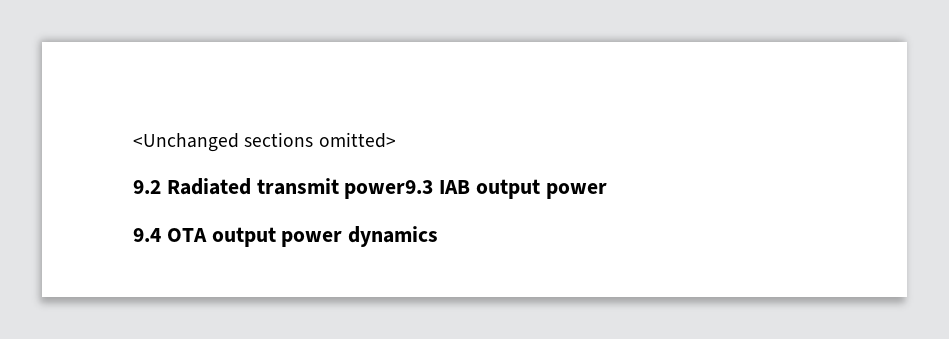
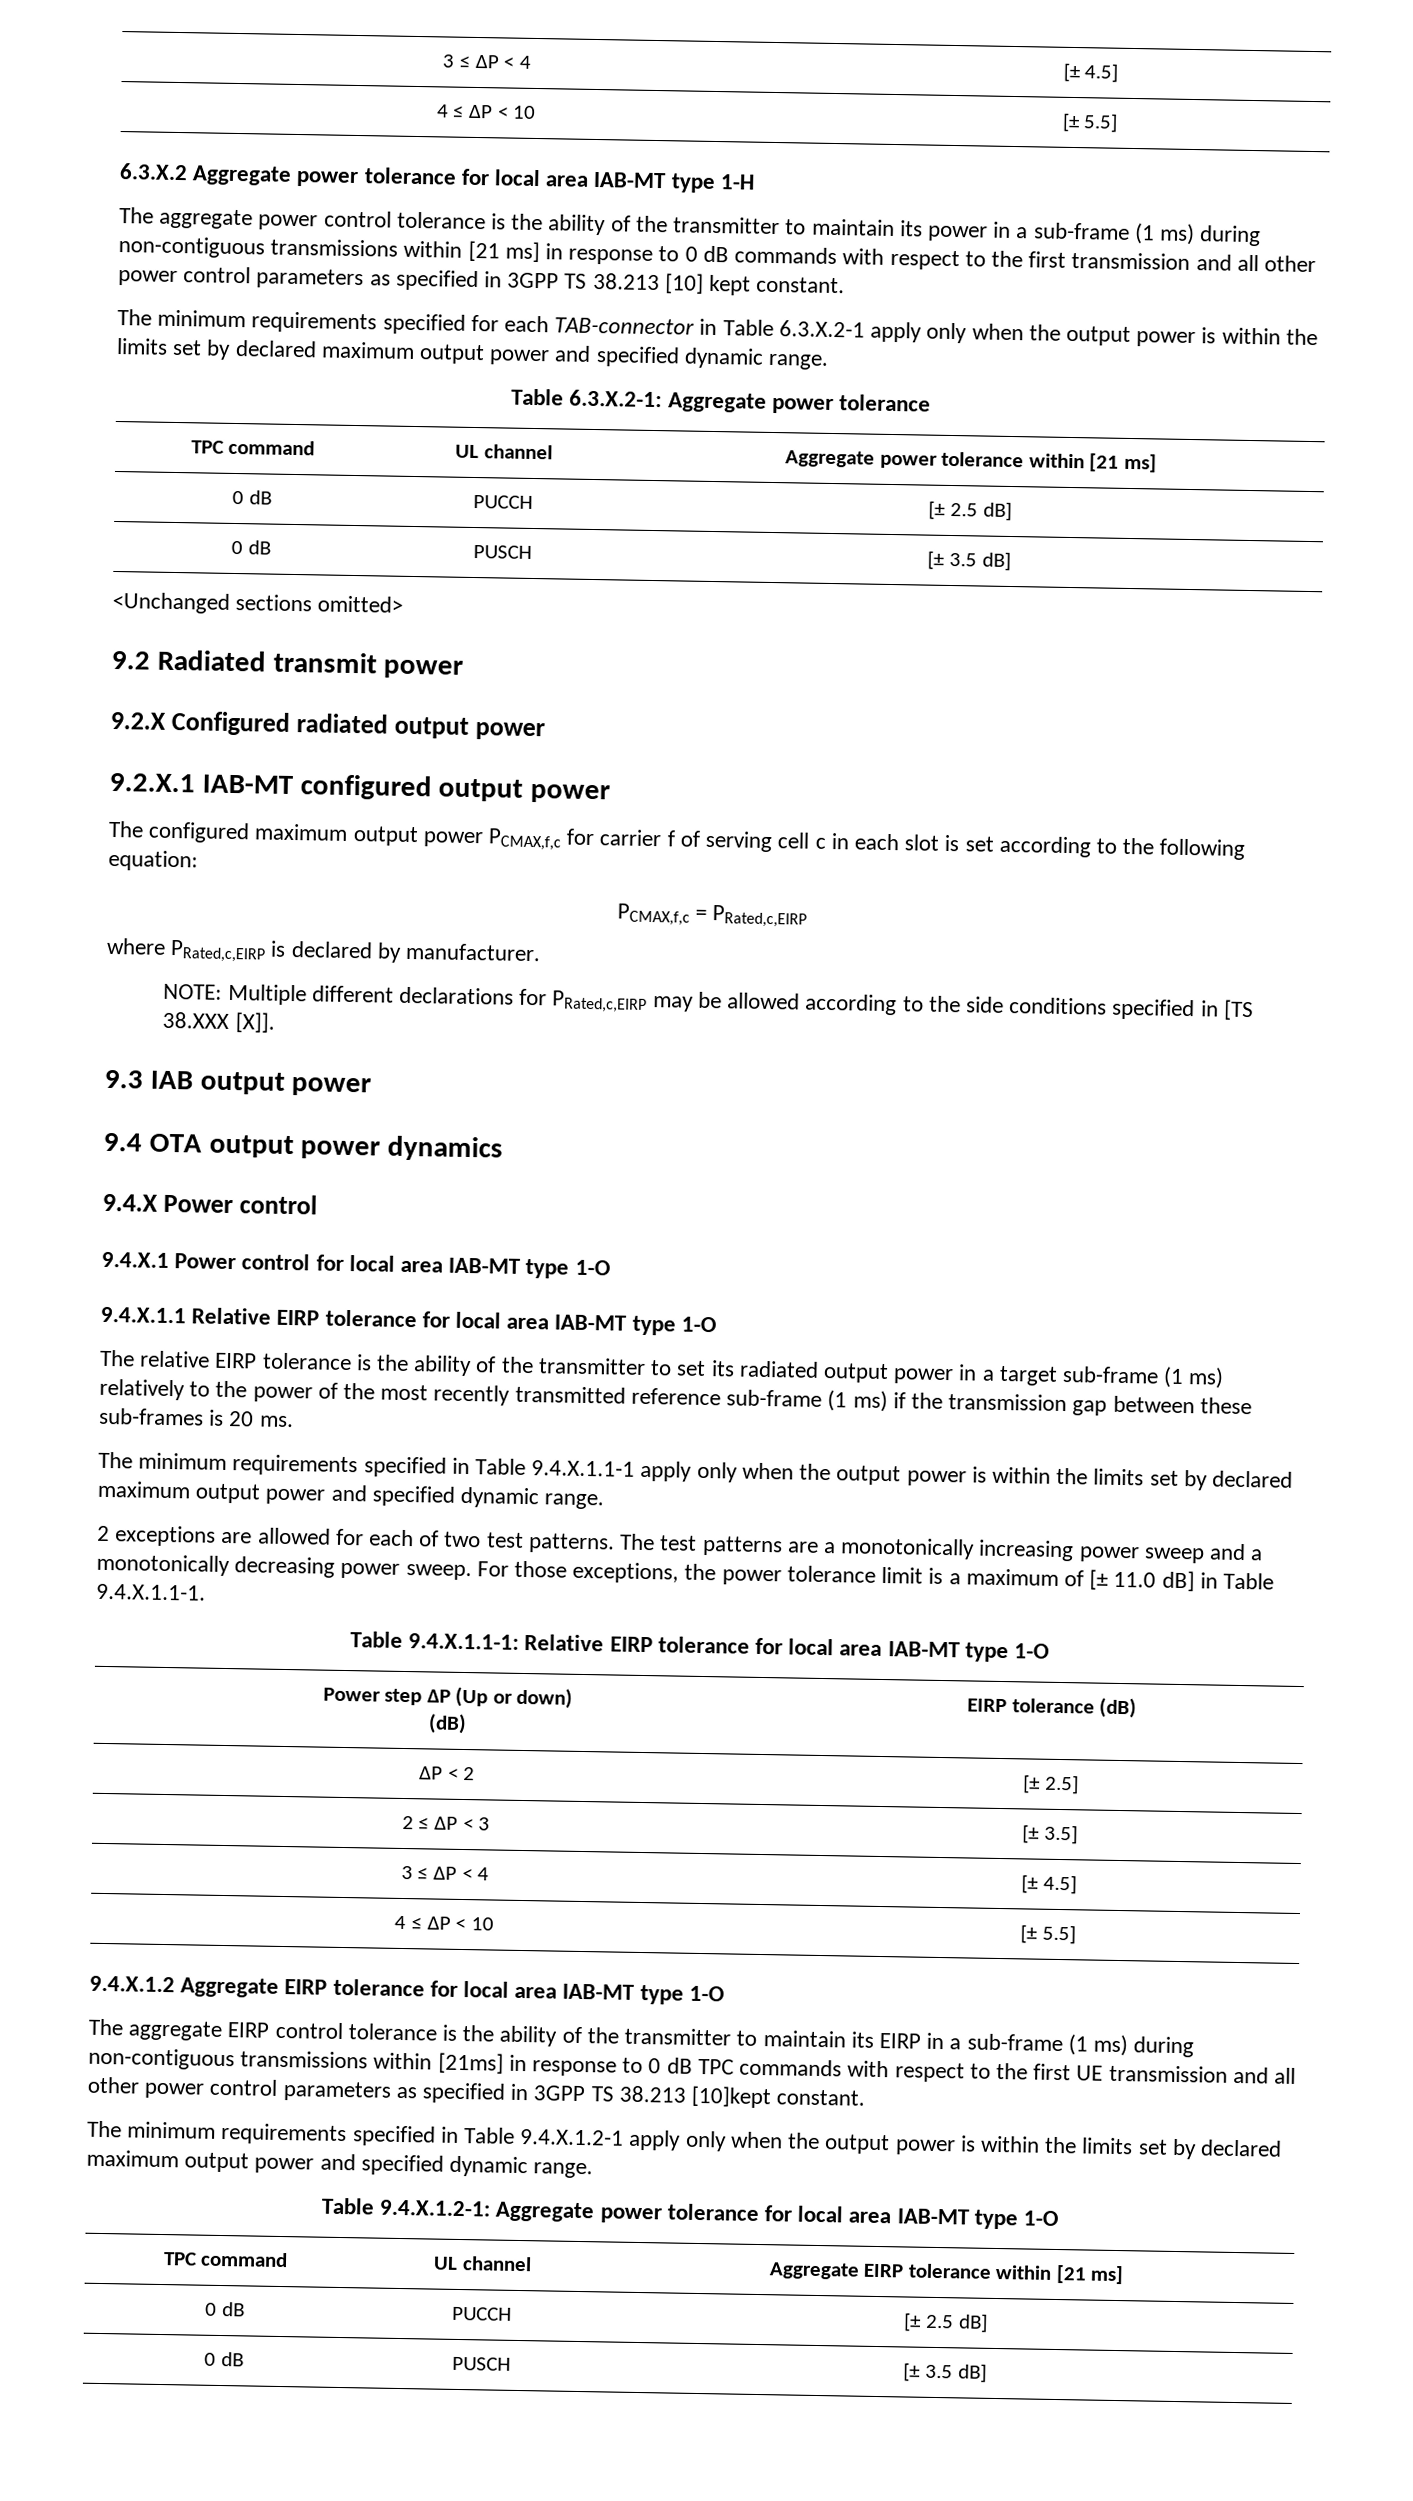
(133, 142) none -> [442,54,531,69] [1062,62,1119,83] [435,104,537,119] [1061,112,1119,133] [119,163,756,193] [119,207,1262,247] [118,236,1316,273] [118,266,846,296] [117,309,1318,348] [116,337,830,370] [511,388,931,415] [190,439,316,456] [455,444,553,460] [785,450,1157,473] [232,490,272,505] [473,494,533,509] [928,500,1012,522] [231,540,271,555] [472,544,532,559] [927,550,1011,571] 3 ≤ ΔP < 4 | [± 4.5] // 4 ≤ ΔP < 10 | [± 5.5] // 6.3.X.2 Aggregate power tolerance for local area IAB-MT type 1-H // The aggregate power control tolerance is the ability of the transmitter to maintain its power in a sub-frame (1 ms) during non-contiguous transmissions within [21 ms] in response to 0 dB commands with respect to the first transmission and all other power control parameters as specified in 3GPP TS 38.213 [10] kept constant. // The minimum requirements specified for each TAB-connector in Table 6.3.X.2-1 apply only when the output power is within the limits set by declared maximum output power and specified dynamic range. // Table 6.3.X.2-1: Aggregate power tolerance // TPC command | UL channel | Aggregate power tolerance within [21 ms] // 0 dB | PUCCH | [± 2.5 dB] // 0 dB | PUSCH | [± 3.5 dB] //
[344,180,434,199] power9.3 -> [383,659,464,679] [110,710,546,741] [109,772,611,804] [108,820,1246,860] [108,849,198,872] [616,903,808,928] [106,937,542,963] [163,983,1254,1021] [162,1011,275,1033] [104,1069,143,1089] power // 9.2.X Configured radiated output power // 9.2.X.1 IAB-MT configured output power // The configured maximum output power PCMAX,f,c for carrier f of serving cell c in each slot is set according to the following equation: // PCMAX,f,c = PRated,c,EIRP // where PRated,c,EIRP is declared by manufacturer. // NOTE: Multiple different declarations for PRated,c,EIRP may be allowed according to the side conditions specified in [TS 38.XXX [X]]. // 9.3
(439, 236) none -> [102,1193,318,1215] [101,1251,611,1279] [100,1306,717,1336] [99,1349,1225,1389] [99,1378,1252,1416] [99,1407,294,1428] [98,1451,1293,1491] [97,1480,605,1510] [97,1525,1264,1564] [96,1553,1274,1592] [96,1583,206,1601] [349,1631,1051,1663] [322,1686,574,1709] [428,1713,467,1735] [966,1697,1138,1719] [418,1766,476,1781] [1022,1774,1079,1795] [401,1815,491,1831] [1022,1824,1078,1845] [400,1865,490,1881] [1021,1874,1077,1895] [394,1915,494,1931] [1020,1924,1076,1945] [89,1975,725,2005] [88,2018,1195,2058] [88,2047,1296,2084] [87,2076,866,2109] [87,2120,1282,2160] [86,2149,594,2179] [320,2197,1060,2230] [162,2251,289,2268] [433,2256,532,2272] [768,2262,1125,2285] [205,2302,245,2317] [452,2306,512,2321] [903,2312,988,2333] [204,2352,244,2367] [451,2356,511,2371] [903,2362,987,2383] // 9.4.X Power control // 9.4.X.1 Power control for local area IAB-MT type 1-O // 9.4.X.1.1 Relative EIRP tolerance for local area IAB-MT type 1-O // The relative EIRP tolerance is the ability of the transmitter to set its radiated output power in a target sub-frame (1 ms) relatively to the power of the most recently transmitted reference sub-frame (1 ms) if the transmission gap between these sub-frames is 20 ms. // The minimum requirements specified in Table 9.4.X.1.1-1 apply only when the output power is within the limits set by declared maximum output power and specified dynamic range. // 2 exceptions are allowed for each of two test patterns. The test patterns are a monotonically increasing power sweep and a monotonically decreasing power sweep. For those exceptions, the power tolerance limit is a maximum of [± 11.0 dB] in Table 9.4.X.1.1-1. // Table 9.4.X.1.1-1: Relative EIRP tolerance for local area IAB-MT type 1-O // Power step ∆P (Up or down) // (dB) | EIRP tolerance (dB) // ΔP < 2 | [± 2.5] // 2 ≤ ΔP < 3 | [± 3.5] // 3 ≤ ΔP < 4 | [± 4.5] // 4 ≤ ΔP < 10 | [± 5.5] // 9.4.X.1.2 Aggregate EIRP tolerance for local area IAB-MT type 1-O // The aggregate EIRP control tolerance is the ability of the transmitter to maintain its EIRP in a sub-frame (1 ms) during non-contiguous transmissions within [21ms] in response to 0 dB TPC commands with respect to the first UE transmission and all other power control parameters as specified in 3GPP TS 38.213 [10]kept constant. // The minimum requirements specified in Table 9.4.X.1.2-1 apply only when the output power is within the limits set by declared maximum output power and specified dynamic range. // Table 9.4.X.1.2-1: Aggregate power tolerance for local area IAB-MT type 1-O // TPC command | UL channel | Aggregate EIRP tolerance within [21 ms] // 0 dB | PUCCH | [± 2.5 dB] // 0 dB | PUSCH | [± 3.5 dB]

